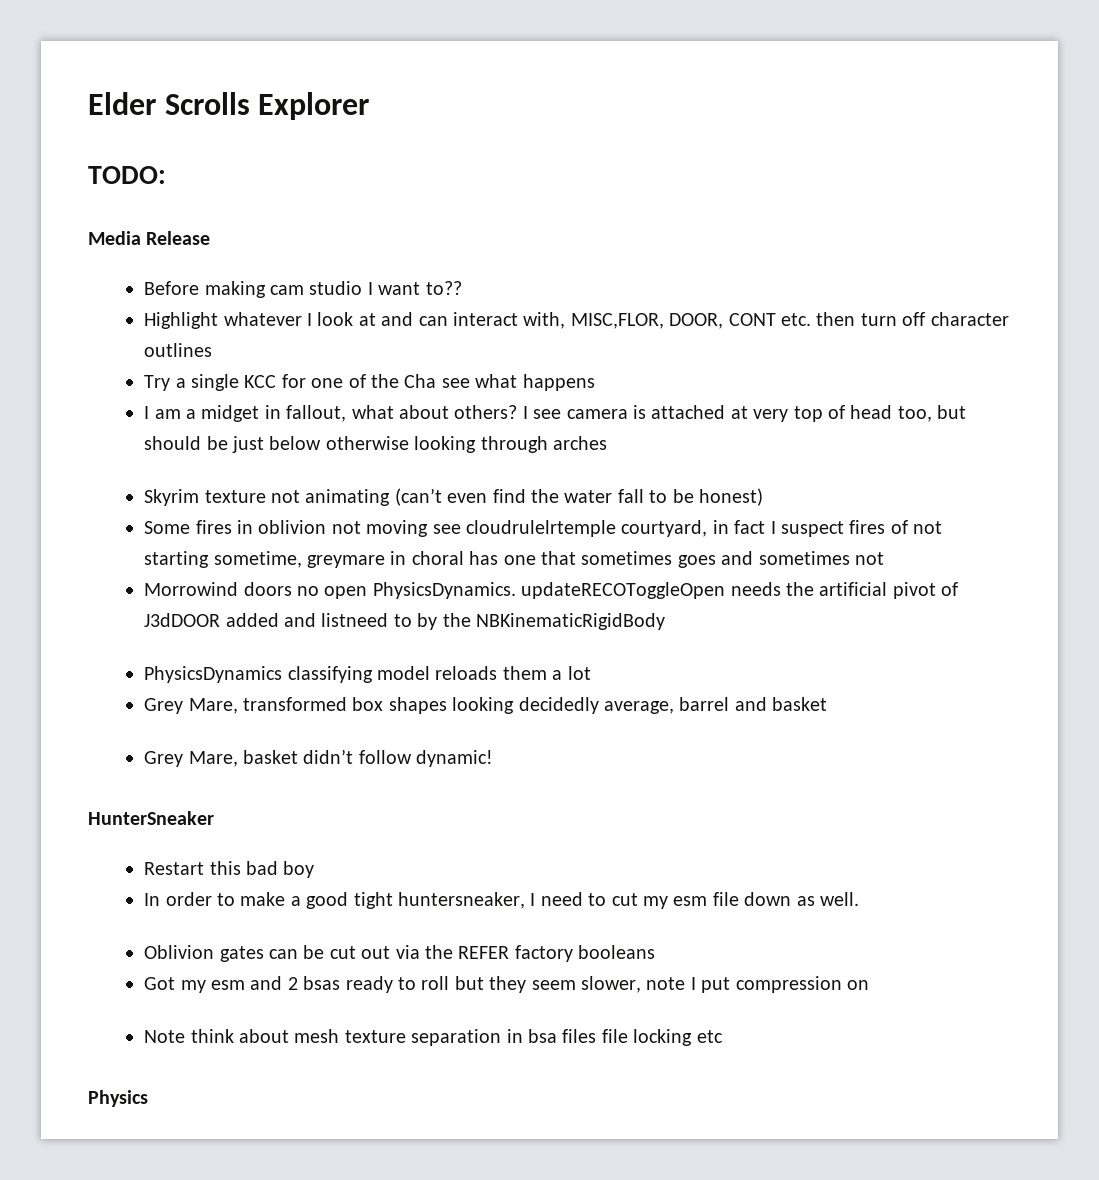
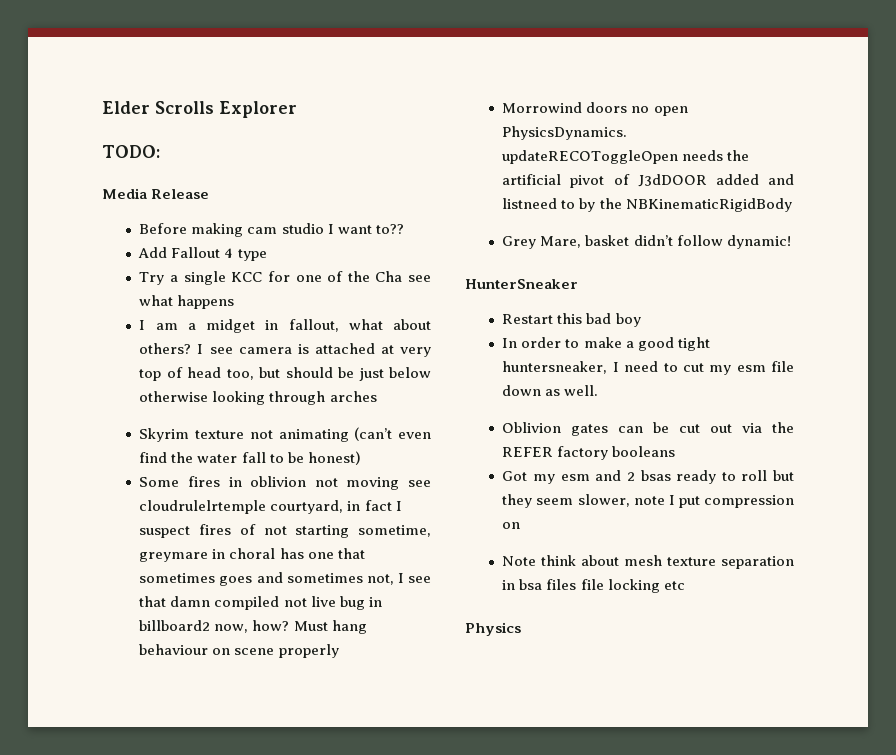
[144,312,1009,329] [144,343,213,357] Highlight whatever I look at and can interact with, MISC,FLOR, DOOR, CONT etc. then turn off character outlines -> [138,247,267,261] Add Fallout 4 type
[854,552,884,565] not -> [366,573,431,585] [139,596,382,610] [139,620,367,634] [139,644,339,658] not, I see that damn compiled not live bug in billboard2 now, how? Must hang behaviour on scene properly
[144,666,591,683] [144,697,828,714] // PhysicsDynamics classifying model reloads them a lot // Grey Mare, transformed box shapes looking decidedly average, barrel and basket -> (792, 205) none

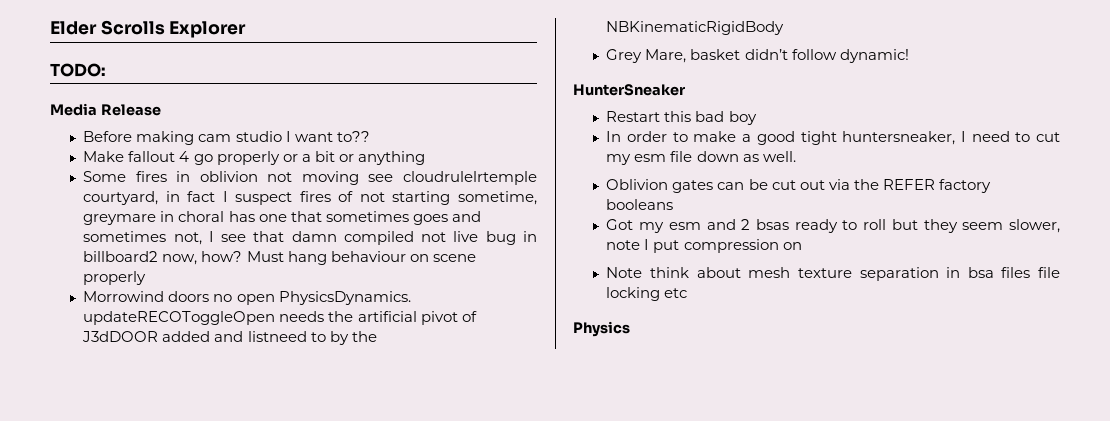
[138,247,267,261] [139,271,432,285] [139,295,235,309] [139,319,432,333] [139,343,431,357] [139,367,431,381] [139,391,377,405] [139,427,431,442] [139,451,361,465] Add Fallout 4 type // Try a single KCC for one of the Cha see what happens // I am a midget in fallout, what about others? I see camera is attached at very top of head too, but should be just below otherwise looking through arches // Skyrim texture not animating (can’t even find the water fall to be honest) -> [83,151,425,165] Make fallout 4 go properly or a bit or anything

